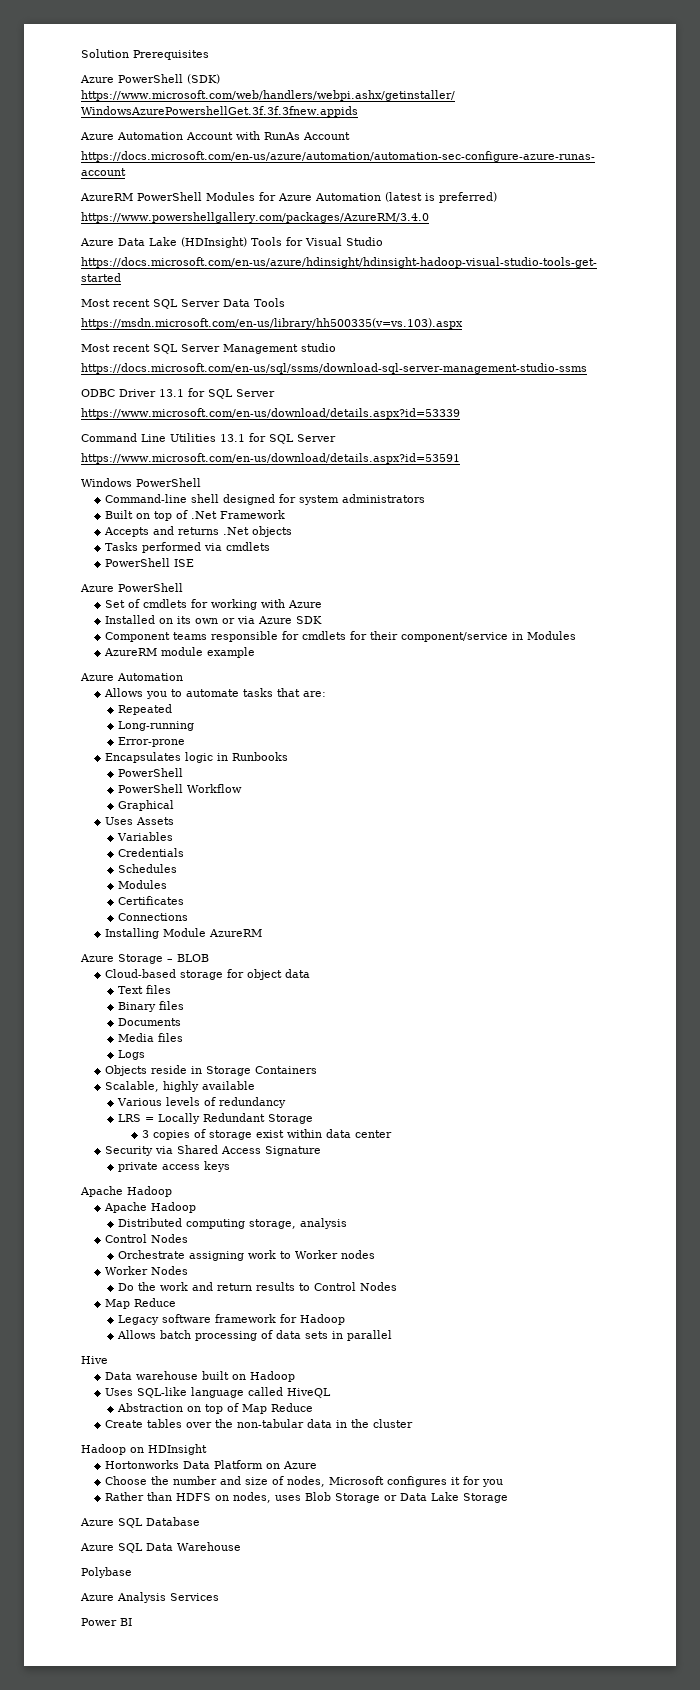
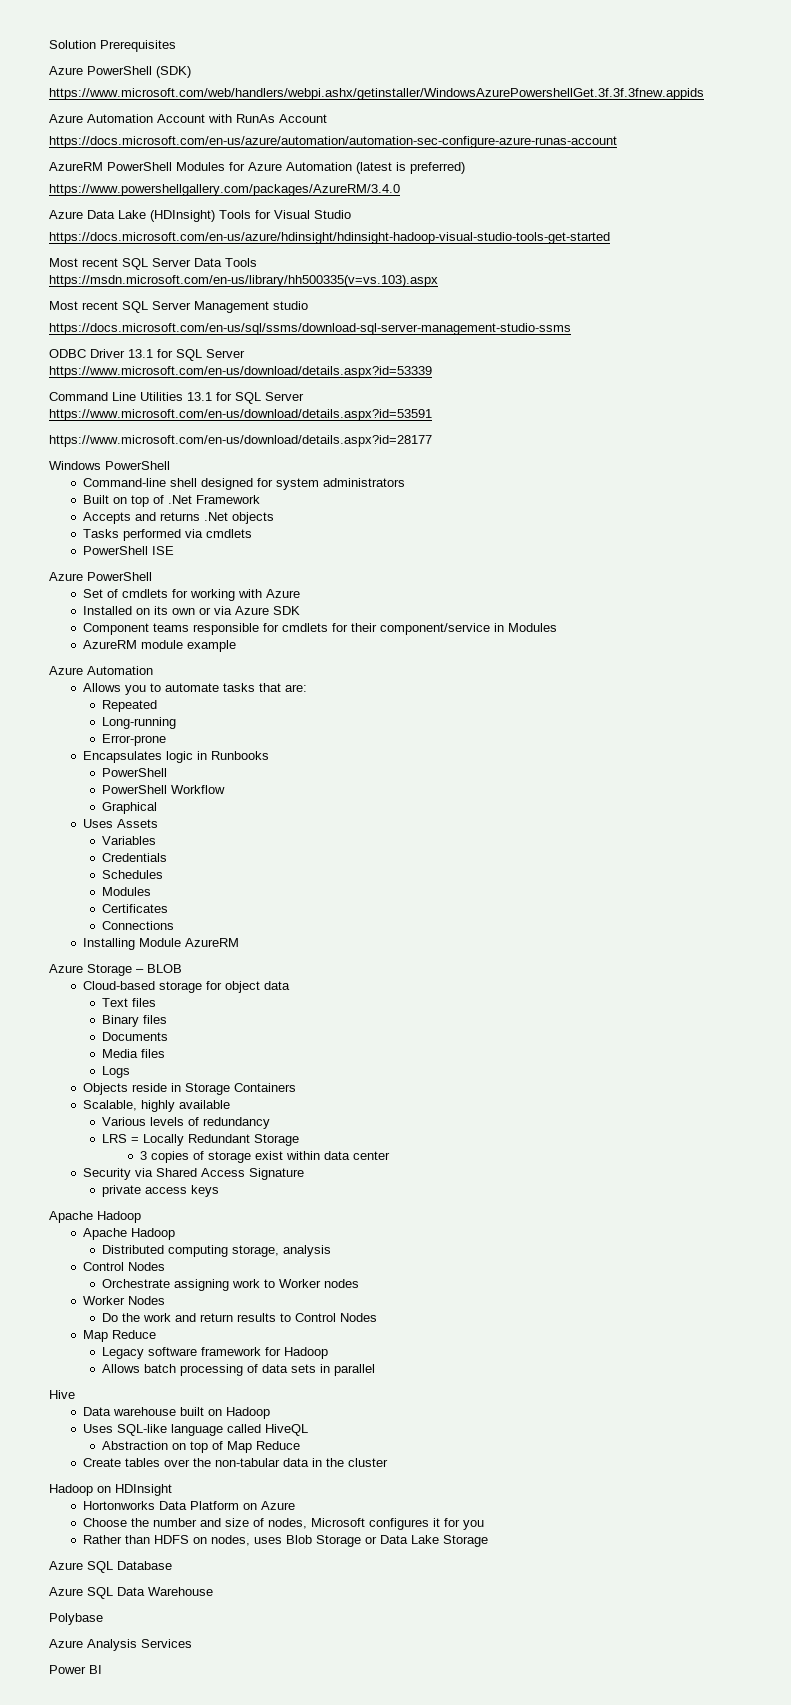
(460, 458) none -> [49,435,432,447] // https://www.microsoft.com/en-us/download/details.aspx?id=28177

